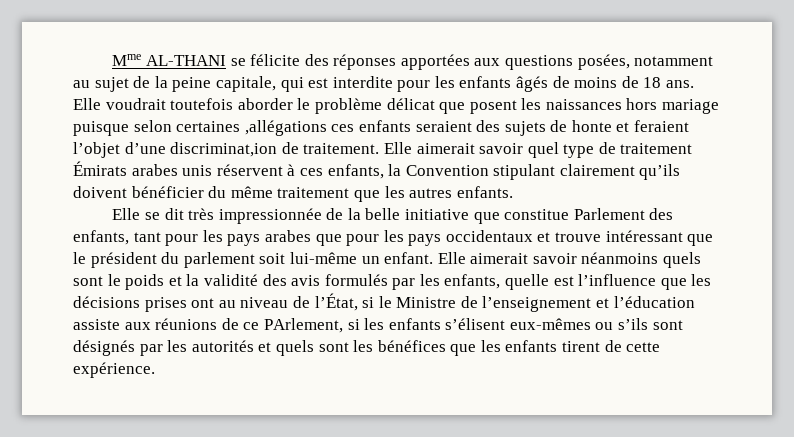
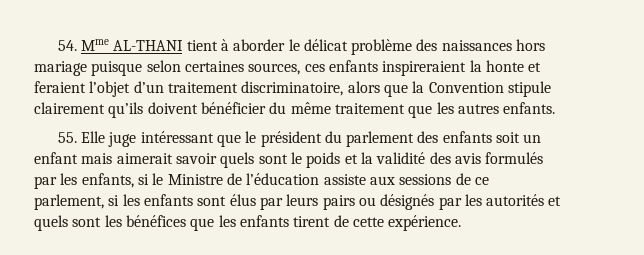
(112, 60) none -> [57,40,77,51] 54.
[230,54,714,70] [73,76,695,92] [73,98,542,114] se félicite des réponses apportées aux questions posées, notamment au sujet de la peine capitale, qui est interdite pour les enfants âgés de moins de 18 ans. Elle voudrait toutefois aborder le problème délicat que posent les -> [186,39,438,55] tient à aborder le délicat problème des
[244,120,327,136] ,allégations -> [248,63,301,75] sources,
[415,120,690,136] [73,142,693,158] [73,161,384,179] seraient des sujets de honte et feraient l’objet d’une discriminat,ion de traitement. Elle aimerait savoir quel type de traitement Émirats arabes unis réservent à ces enfants, -> [382,60,542,76] [34,81,408,97] inspireraient la honte et feraient l’objet d’un traitement discriminatoire, alors que
[493,164,556,180] stipulant -> [507,81,551,97] stipule
[112,208,674,224] [73,230,602,246] Elle se dit très impressionnée de la belle initiative que constitue Parlement des enfants, tant pour les pays arabes que pour les pays occidentaux et trouve -> [57,131,137,147] 55. Elle juge
[259,252,659,264] soit lui-même un enfant. Elle aimerait savoir néanmoins -> [417,131,542,143] [34,152,217,164] des enfants soit un enfant mais aimerait savoir
[505,274,712,290] [73,293,358,312] quelle est l’influence que les décisions prises ont au niveau de l’État, -> (134, 180) none
[482,296,610,312] l’enseignement et -> (242, 179) none
[155,318,218,330] réunions -> [399,174,452,185] sessions
[263,318,343,333] PArlement, -> [34,194,104,210] parlement,
[445,318,683,330] s’élisent eux-mêmes ou s’ils sont -> [197,194,376,210] sont élus par leurs pairs ou

